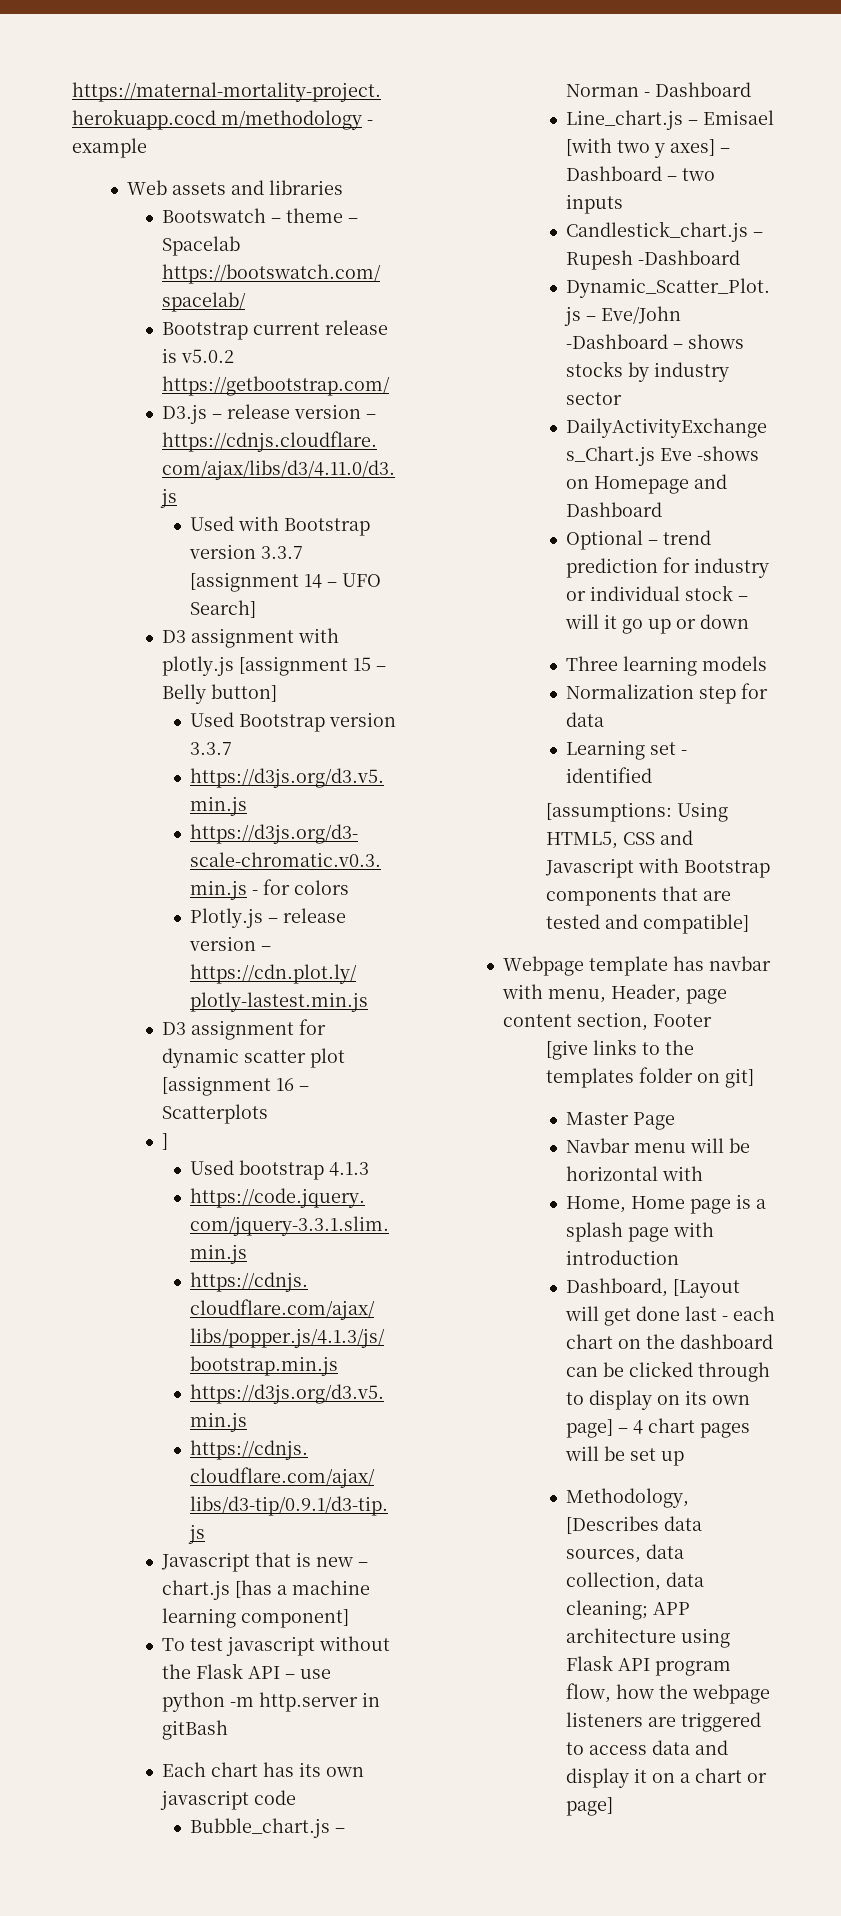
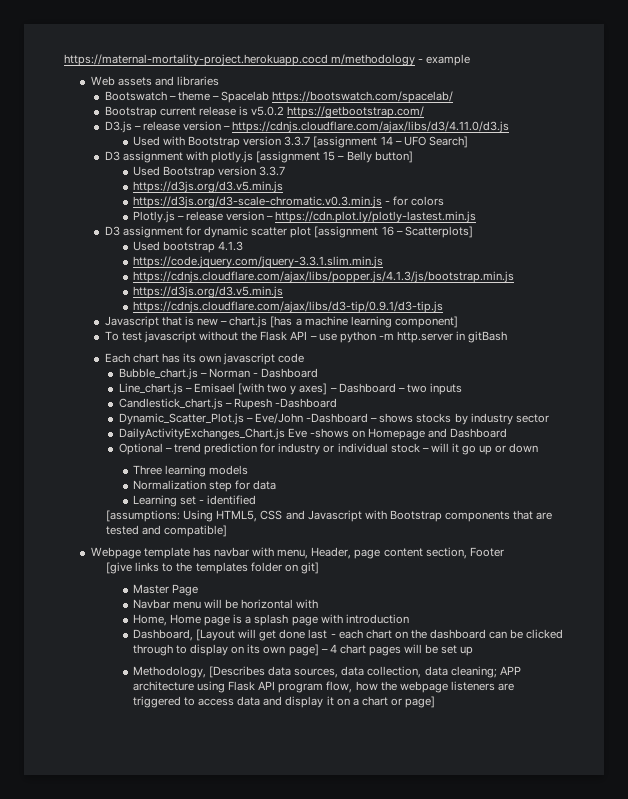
[162,1104,269,1124] [162,1133,169,1150] Scatterplots // ] -> [404,226,473,238] Scatterplots]

